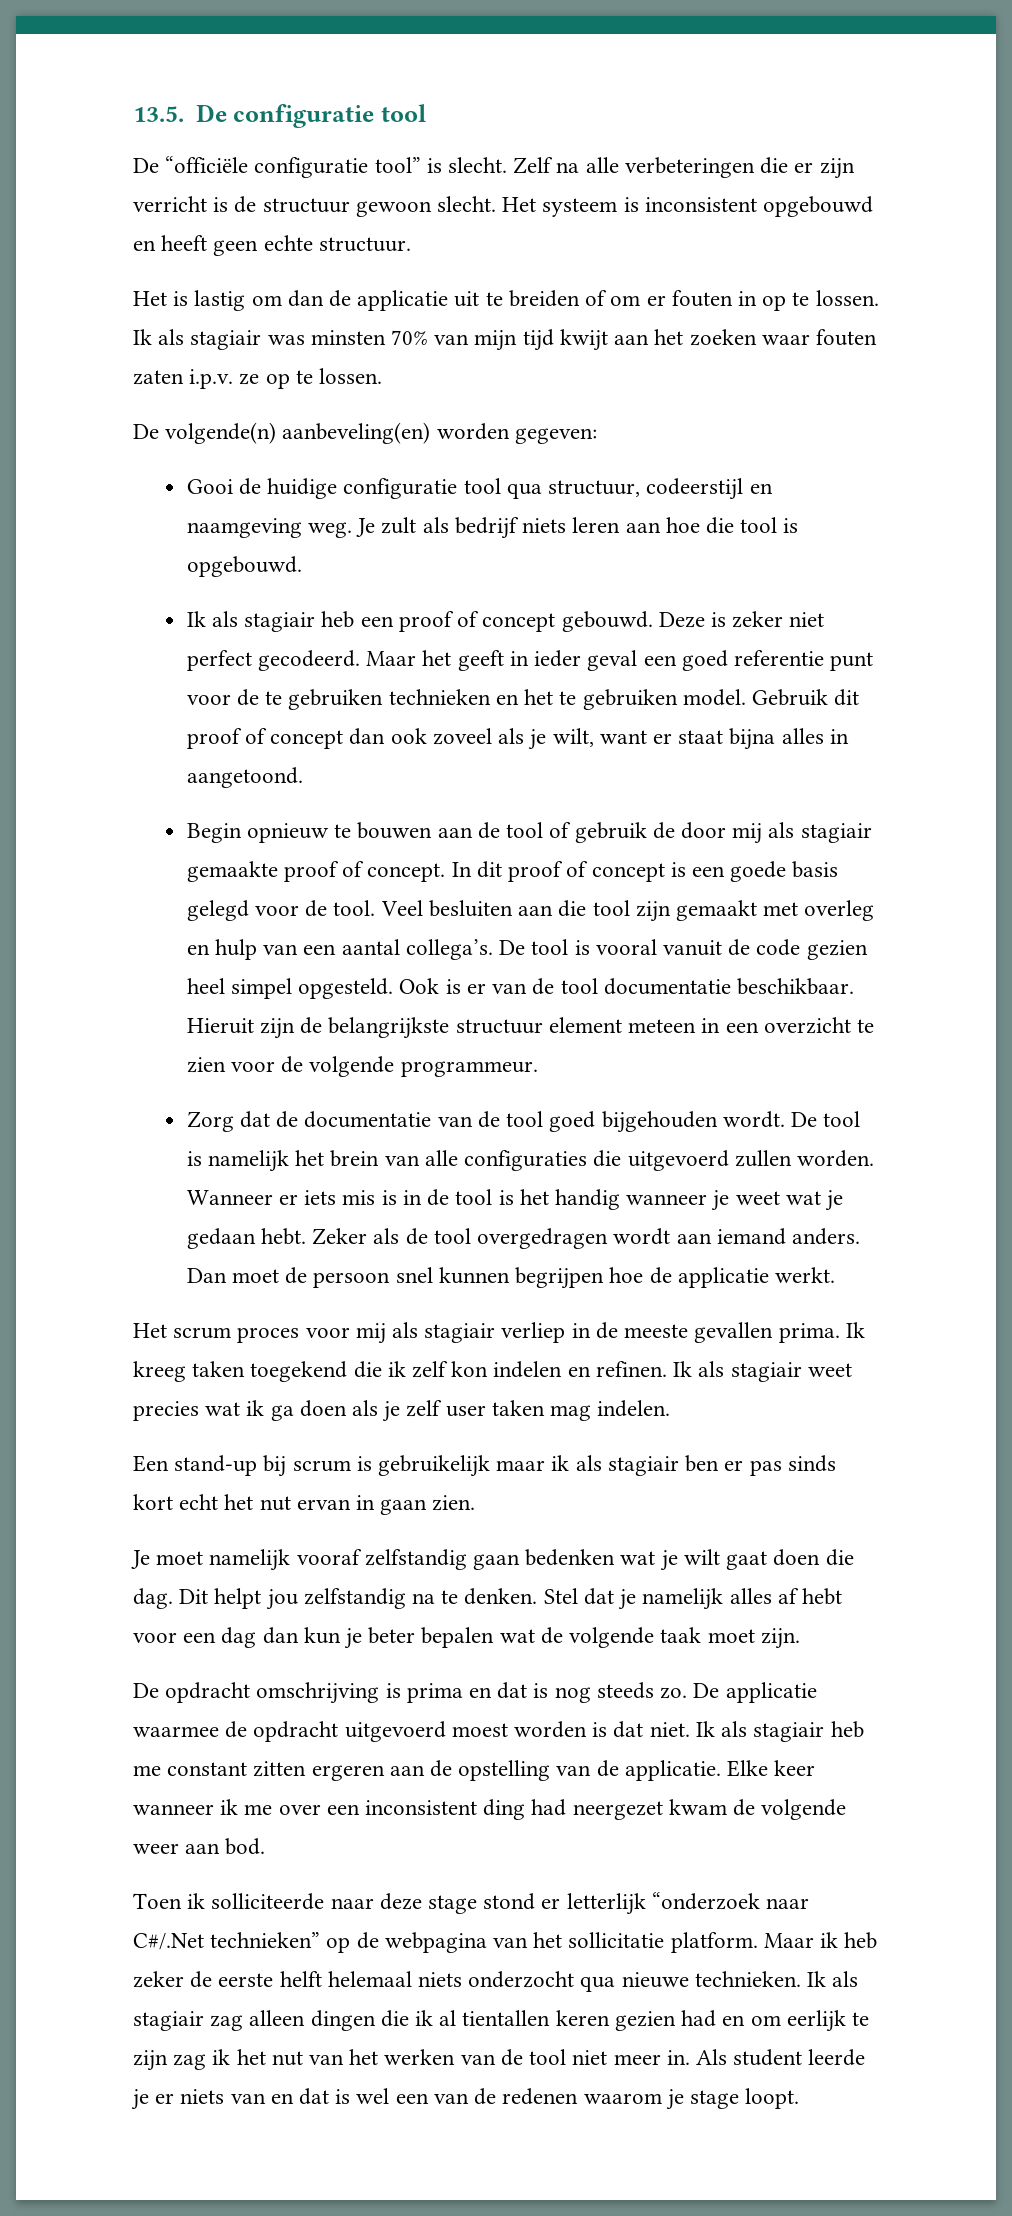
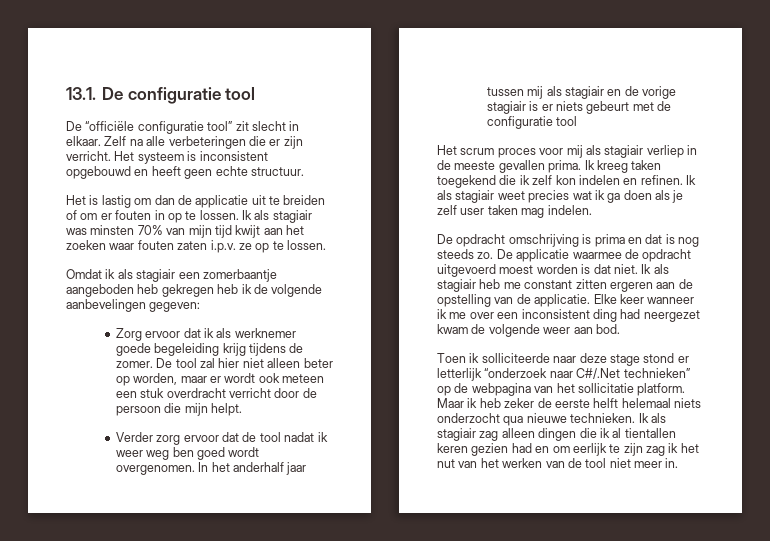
[133,106,184,122] 13.5. -> [66,87,96,100] 13.1.
[426,157,508,173] is slecht. -> [235,121,300,131] [66,136,101,146] zit slecht in elkaar.
[133,196,497,217] verricht is de structuur gewoon slecht. -> [66,151,111,161] verricht.
[133,422,597,444] [186,478,773,500] [186,517,799,539] [186,556,302,577] [186,611,825,632] [186,650,874,671] [186,689,860,710] [186,728,849,750] [186,767,303,788] [186,822,872,844] [186,861,839,882] [186,900,875,922] [186,939,868,960] [186,978,854,999] [186,1017,874,1039] [186,1056,538,1077] [186,1111,861,1133] [186,1150,874,1172] [186,1189,843,1211] [186,1228,860,1249] [186,1267,835,1289] De volgende(n) aanbeveling(en) worden gegeven: // Gooi de huidige configuratie tool qua structuur, codeerstijl en naamgeving weg. Je zult als bedrijf niets leren aan hoe die tool is opgebouwd. // Ik als stagiair heb een proof of concept gebouwd. Deze is zeker niet perfect gecodeerd. Maar het geeft in ieder geval een goed referentie punt voor de te gebruiken technieken en het te gebruiken model. Gebruik dit proof of concept dan ook zoveel als je wilt, want er staat bijna alles in aangetoond. // Begin opnieuw te bouwen aan de tool of gebruik de door mij als stagiair gemaakte proof of concept. In dit proof of concept is een goede basis gelegd voor de tool. Veel besluiten aan die tool zijn gemaakt met overleg en hulp van een aantal collega’s. De tool is vooral vanuit de code gezien heel simpel opgesteld. Ook is er van de tool documentatie beschikbaar. Hieruit zijn de belangrijkste structuur element meteen in een overzicht te zien voor de volgende programmeur. // Zorg dat de documentatie van de tool goed bijgehouden wordt. De tool is namelijk het brein van alle configuraties die uitgevoerd zullen worden. Wanneer er iets mis is in de tool is het handig wanneer je weet wat je gedaan hebt. Zeker als de tool overgedragen wordt aan iemand anders. Dan moet de persoon snel kunnen begrijpen hoe de applicatie werkt. -> [66,269,277,282] [66,284,323,297] [66,299,201,312] [115,328,296,341] [115,343,304,356] [115,358,333,368] [115,373,325,386] [115,388,317,398] [115,403,243,416] [115,432,328,445] [115,447,260,460] [115,462,307,475] [486,86,677,99] [486,101,672,114] [486,116,578,129] Omdat ik als stagiair een zomerbaantje aangeboden heb gekregen heb ik de volgende aanbevelingen gegeven: // Zorg ervoor dat ik als werknemer goede begeleiding krijg tijdens de zomer. De tool zal hier niet alleen beter op worden, maar er wordt ook meteen een stuk overdracht verricht door de persoon die mijn helpt. // Verder zorg ervoor dat de tool nadat ik weer weg ben goed wordt overgenomen. In het anderhalf jaar tussen mij als stagiair en de vorige stagiair is er niets gebeurt met de configuratie tool
[133,1455,836,1477] [133,1494,476,1515] [131,1549,854,1571] [133,1588,842,1610] [133,1627,800,1649] // Een stand-up bij scrum is gebruikelijk maar ik als stagiair ben er pas sinds kort echt het nut ervan in gaan zien. // Je moet namelijk vooraf zelfstandig gaan bedenken wat je wilt gaat doen die dag. Dit helpt jou zelfstandig na te denken. Stel dat je namelijk alles af hebt voor een dag dan kun je beter bepalen wat de volgende taak moet zijn. -> (592, 210) none
[695,2049,866,2066] [131,2088,800,2110] Als student leerde je er niets van en dat is wel een van de redenen waarom je stage loopt. -> (679, 463) none

